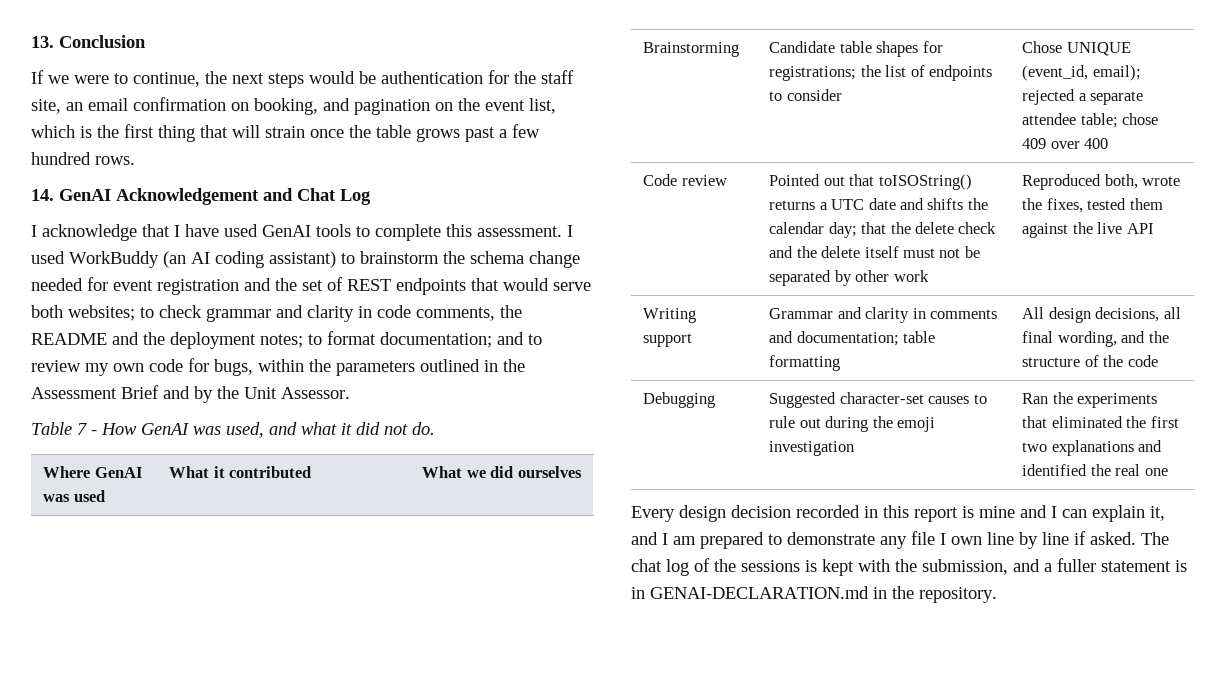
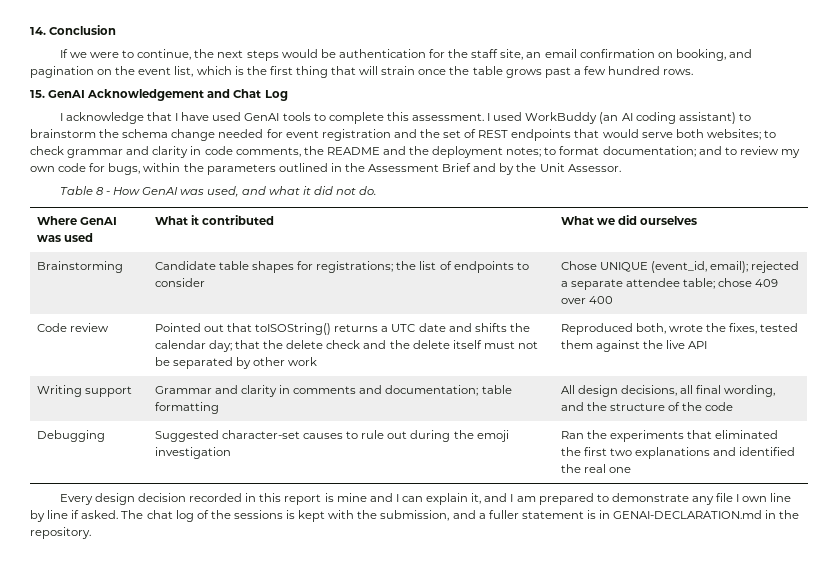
[31,36,54,48] 13. -> [30,27,46,35] 14.
[31,189,54,201] 14. -> [30,90,45,98] 15.
[77,423,87,435] 7 -> [95,187,104,195] 8

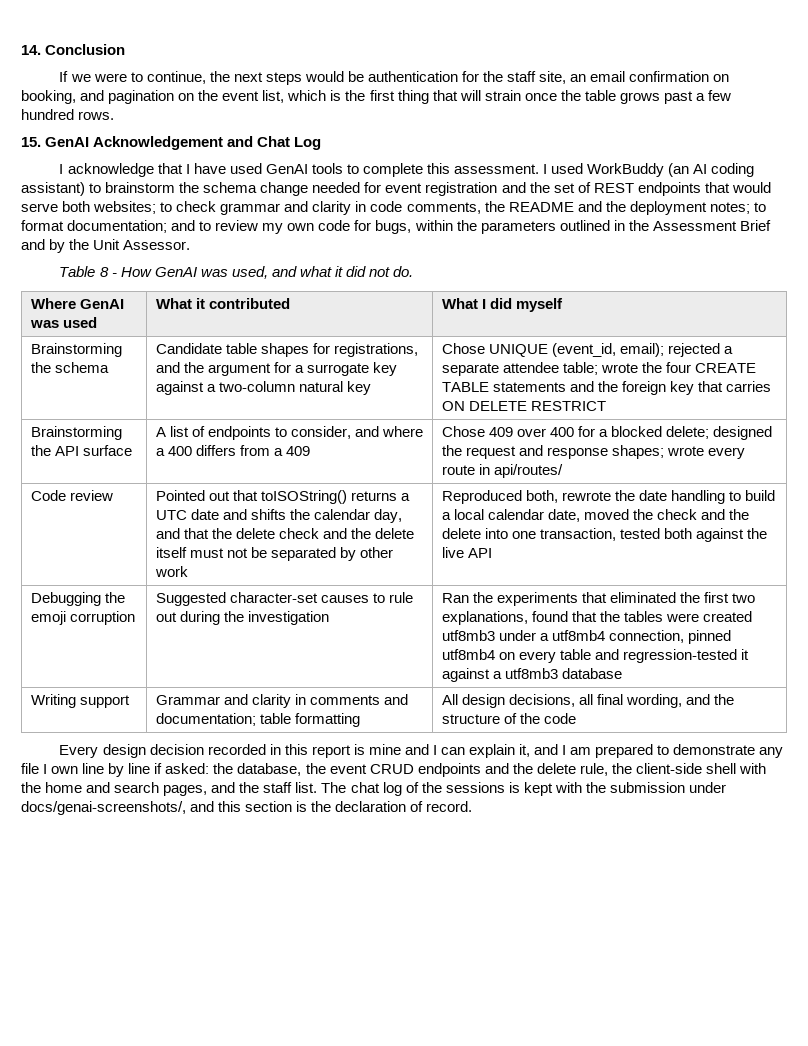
[596,215,698,225] [36,261,123,273] we did ourselves // Brainstorming -> [481,298,563,312] [30,343,122,357] [30,362,109,373] I did myself // Brainstorming the schema
[316,261,529,273] [154,278,205,287] registrations; the list of endpoints to consider -> [333,343,418,357] [155,362,398,376] [155,381,371,395] registrations, and the argument for a surrogate key against a two-column natural key
[718,278,779,287] [560,296,613,304] chose 409 over 400 -> [600,362,757,373] [441,381,772,395] [441,401,606,411] [30,426,122,440] [30,445,132,456] [155,426,424,440] [155,445,311,456] [441,426,773,440] [441,445,746,459] [441,464,563,478] wrote the four CREATE TABLE statements and the foreign key that carries ON DELETE RESTRICT // Brainstorming the API surface | A list of endpoints to consider, and where a 400 differs from a 409 | Chose 409 over 400 for a blocked delete; designed the request and response shapes; wrote every route in api/routes/
[208,340,232,352] day; -> [374,509,403,523] [155,528,180,539] day, and
[669,323,799,334] [560,340,708,352] wrote the fixes, tested them against the live API -> [561,490,776,504] [441,509,750,522] [441,528,768,542] [441,547,492,558] [30,592,125,606] [30,611,135,625] [155,592,413,606] [155,611,329,625] [441,592,756,606] [441,611,753,625] [441,630,732,644] [441,649,750,663] [441,668,622,682] rewrote the date handling to build a local calendar date, moved the check and the delete into one transaction, tested both against the live API // Debugging the emoji corruption | Suggested character-set causes to rule out during the investigation | Ran the experiments that eliminated the first two explanations, found that the tables were created utf8mb3 under a utf8mb4 connection, pinned utf8mb4 on every table and regression-tested it against a utf8mb3 database
[36,430,105,442] [154,430,509,442] [154,447,231,459] [560,430,779,442] [560,447,796,459] [560,464,632,473] // Debugging | Suggested character-set causes to rule out during the emoji investigation | Ran the experiments that eliminated the first two explanations and identified the real one -> (576, 718) none
[81,510,119,519] asked. -> [165,763,767,777] [21,782,318,796] asked: the database, the event CRUD endpoints and the delete rule, the client-side shell with the home and search pages, and the staff list.
[380,510,800,521] [30,527,91,539] submission, and a fuller statement is in GENAI-DECLARATION.md in the repository. -> [609,782,726,793] [21,801,473,815] submission under docs/genai-screenshots/, and this section is the declaration of record.

